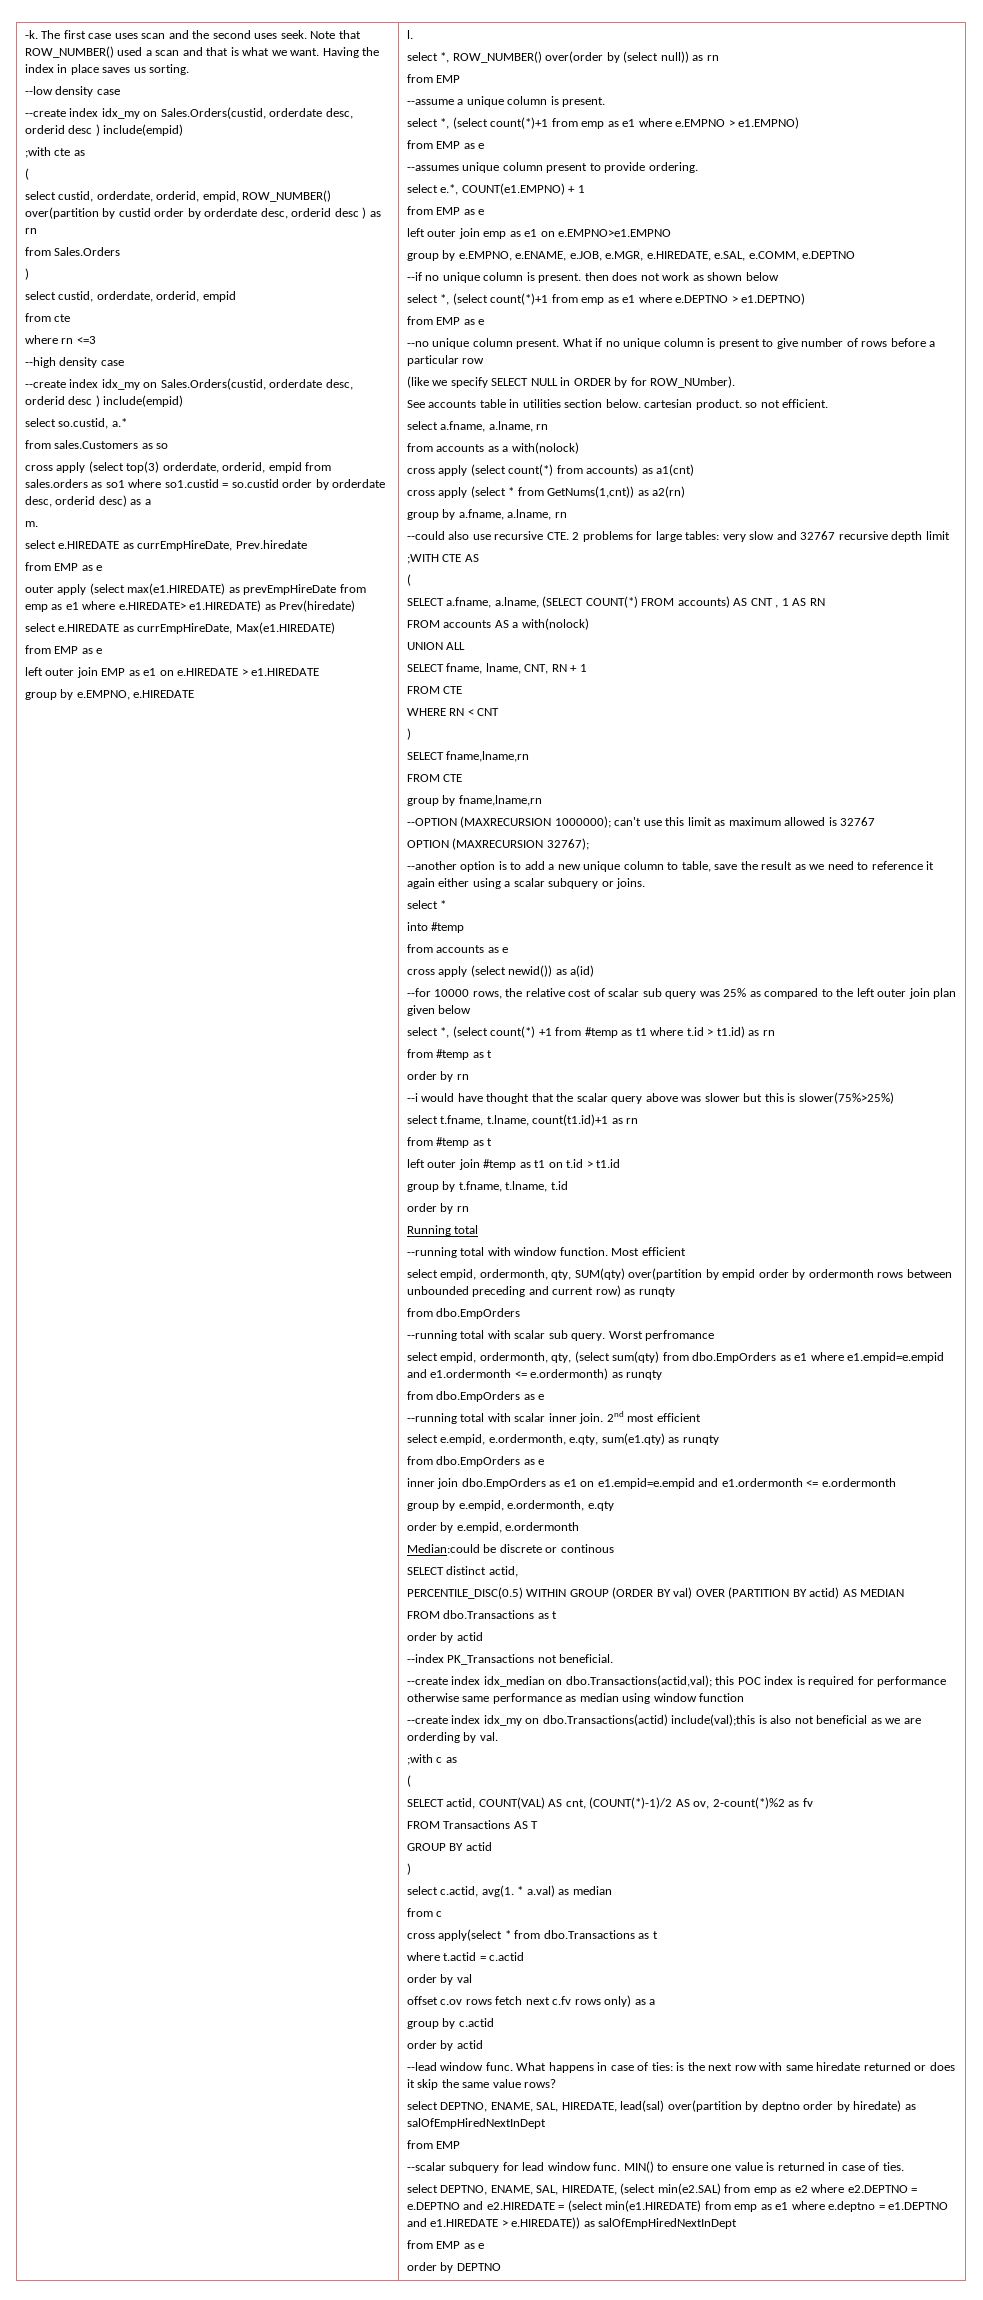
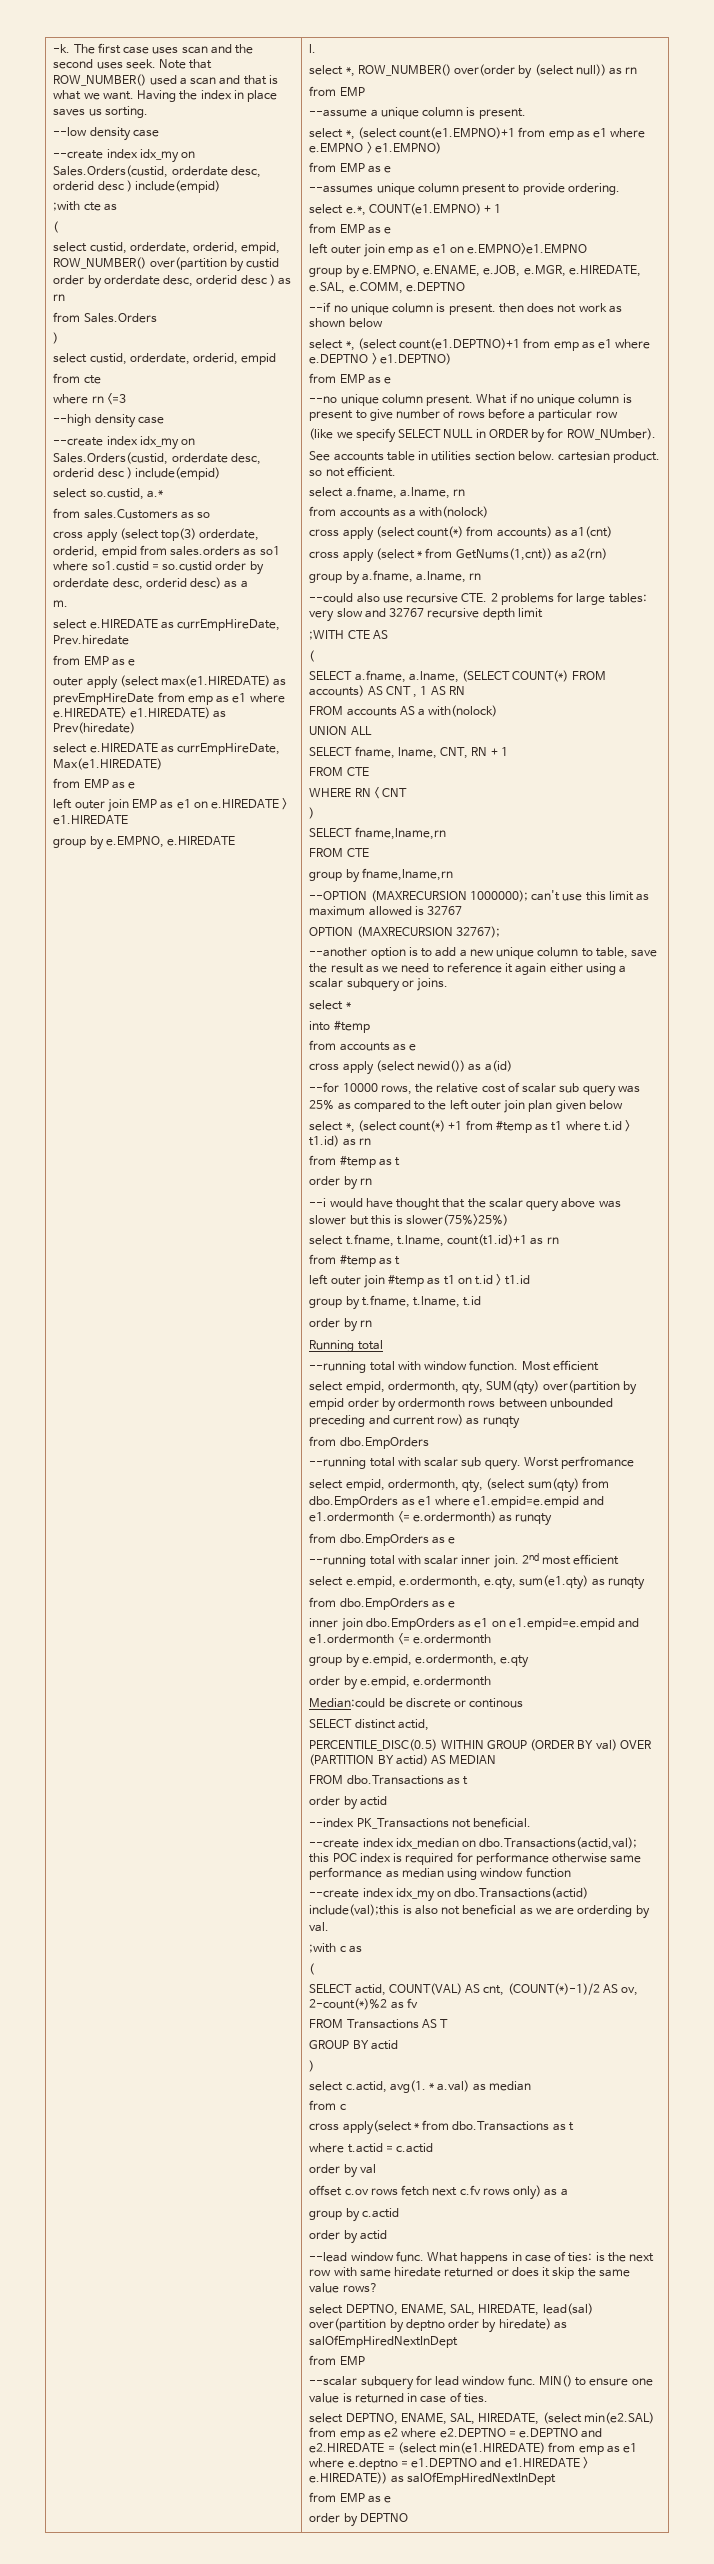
[490,117,549,129] count(*)+1 -> [399,127,516,139] count(e1.EMPNO)+1
[490,293,549,305] count(*)+1 -> [399,338,521,350] count(e1.DEPTNO)+1

